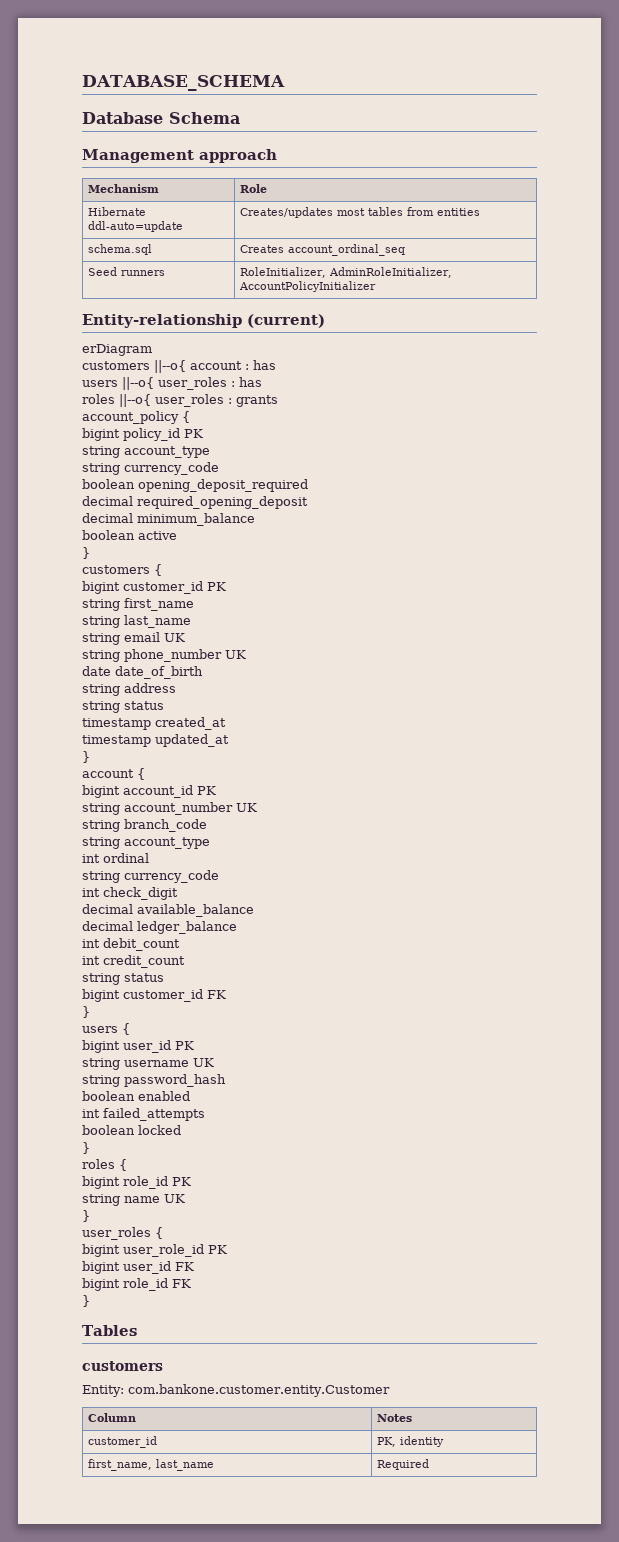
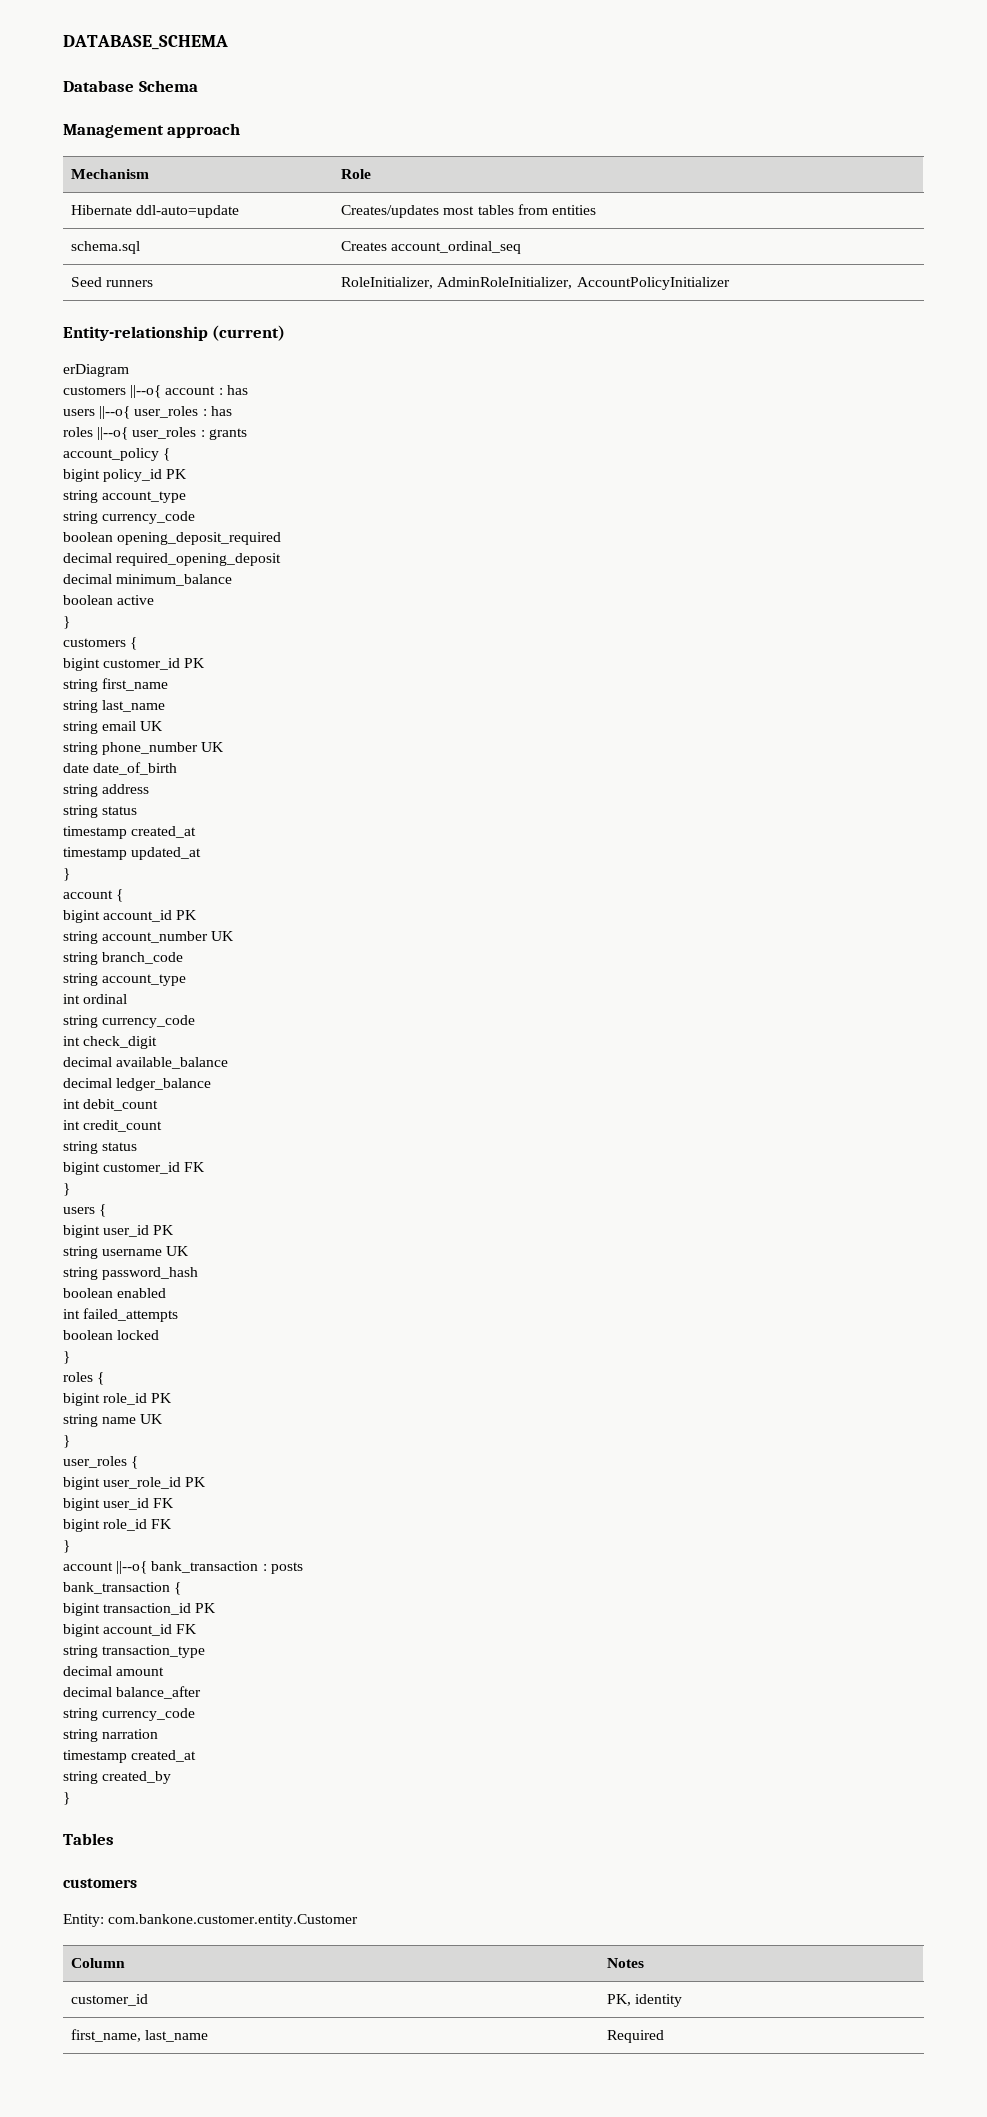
(90, 1301) none -> [63,1561,303,1574] [63,1582,182,1595] [63,1603,217,1616] [63,1624,198,1637] [63,1645,206,1658] [63,1666,165,1676] [63,1686,202,1699] [63,1708,196,1721] [63,1729,159,1742] [63,1750,197,1763] [63,1771,172,1784] [63,1792,70,1805] // account ||--o{ bank_transaction : posts // bank_transaction { // bigint transaction_id PK // bigint account_id FK // string transaction_type // decimal amount // decimal balance_after // string currency_code // string narration // timestamp created_at // string created_by // }

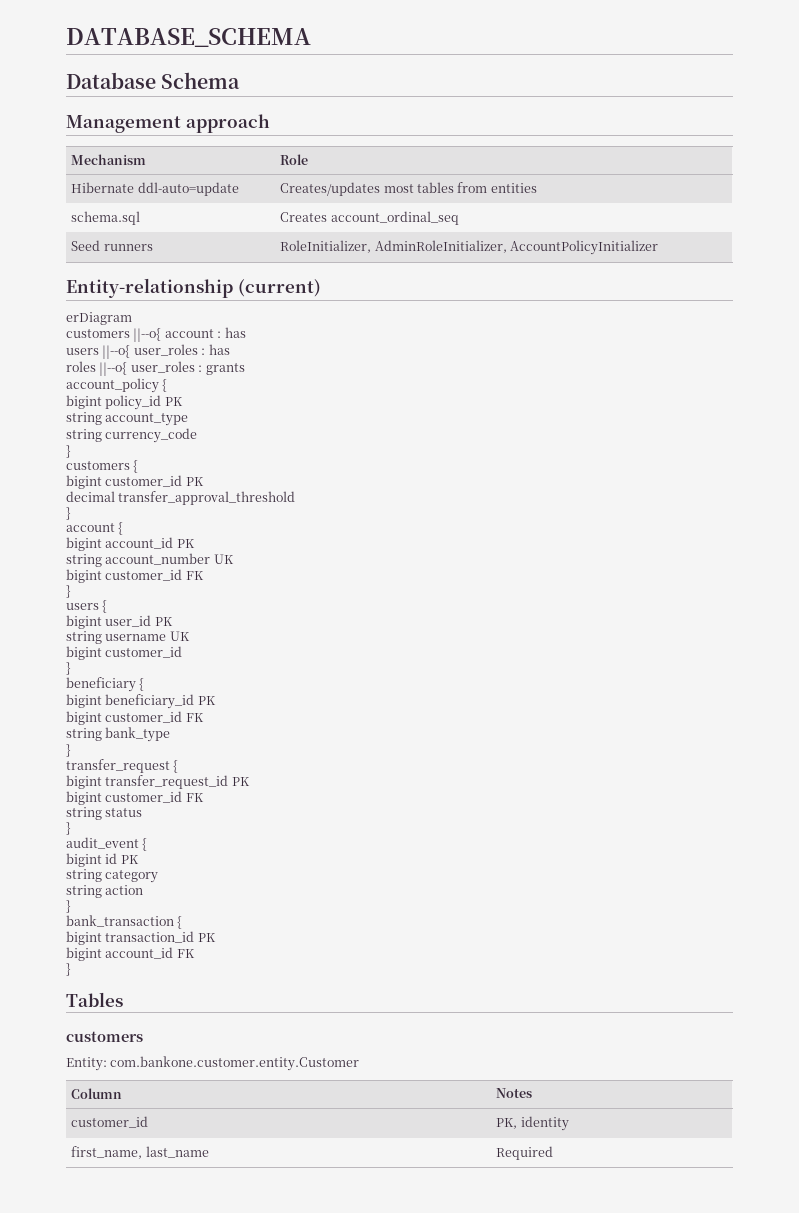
[63,532,282,545] [63,553,282,566] [63,574,233,586] [63,595,155,605] // boolean opening_deposit_required // decimal required_opening_deposit // decimal minimum_balance // boolean active -> (198, 435) none
[63,678,169,692] [63,700,166,713] [63,721,164,734] [63,742,225,755] [63,762,178,775] [63,784,150,797] [63,805,138,818] [63,826,197,839] [63,847,202,860] string first_name // string last_name // string email UK // string phone_number UK // date date_of_birth // string address // string status // timestamp created_at // timestamp updated_at -> [66,491,296,505] decimal transfer_approval_threshold
[63,952,184,965] [63,973,187,986] [63,994,128,1004] [63,1015,196,1028] [63,1036,158,1049] [63,1057,229,1069] [63,1078,212,1091] [63,1099,159,1111] [63,1120,163,1132] [63,1141,138,1154] // string branch_code // string account_type // int ordinal // string currency_code // int check_digit // decimal available_balance // decimal ledger_balance // int debit_count // int credit_count // string status -> (234, 559) none
[63,1267,199,1280] [63,1288,167,1298] [63,1308,179,1322] [63,1330,160,1340] [63,1351,70,1364] [63,1372,105,1385] [63,1393,173,1406] [63,1414,164,1427] [63,1435,70,1448] [63,1456,139,1469] [63,1477,207,1490] [63,1498,175,1511] [63,1519,173,1532] [63,1540,70,1553] [63,1561,303,1574] string password_hash // boolean enabled // int failed_attempts // boolean locked // } // roles { // bigint role_id PK // string name UK // } // user_roles { // bigint user_role_id PK // bigint user_id FK // bigint role_id FK // } // account ||--o{ bank_transaction : posts -> [66,646,183,660] [66,662,71,675] [66,677,145,692] [66,694,216,709] [66,711,204,725] [66,727,171,742] [66,744,71,757] [66,759,179,773] [66,775,250,789] [66,791,204,805] [66,807,143,820] [66,822,71,835] [66,837,148,851] [66,853,139,867] [66,869,159,883] [66,885,144,898] [66,900,71,913] bigint customer_id // } // beneficiary { // bigint beneficiary_id PK // bigint customer_id FK // string bank_type // } // transfer_request { // bigint transfer_request_id PK // bigint customer_id FK // string status // } // audit_event { // bigint id PK // string category // string action // }
[63,1645,206,1658] [63,1666,165,1676] [63,1686,202,1699] [63,1708,196,1721] [63,1729,159,1742] [63,1750,197,1763] [63,1771,172,1784] // string transaction_type // decimal amount // decimal balance_after // string currency_code // string narration // timestamp created_at // string created_by -> (195, 953) none

